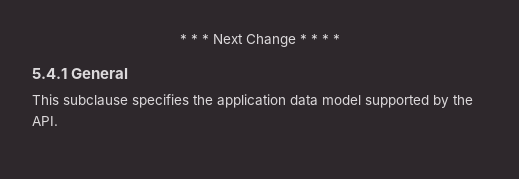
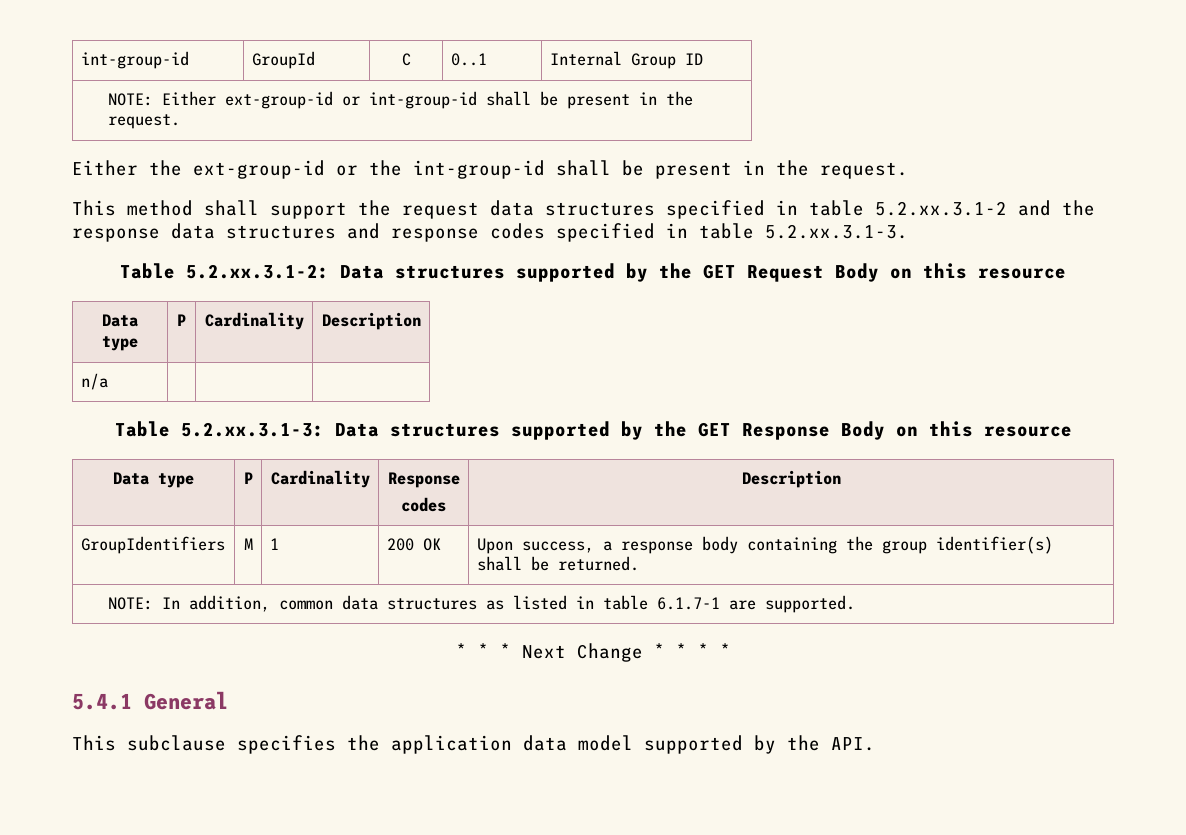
(179, 39) none -> [80,51,189,69] [251,51,315,69] [401,53,411,66] [450,53,487,66] [549,51,703,69] [108,91,694,109] [108,114,181,129] [72,160,908,179] [72,200,1095,219] [72,223,908,242] [120,263,1066,282] [102,314,138,327] [102,336,138,351] [177,314,186,326] [204,312,304,330] [321,312,421,330] [80,373,108,390] [114,421,1072,440] [113,472,194,488] [243,472,253,484] [270,470,370,488] [387,472,460,488] [401,497,446,512] [741,470,841,488] [80,536,225,554] [243,538,253,550] [269,538,279,550] [386,538,441,551] [476,536,1053,554] [476,556,639,571] [108,595,856,613] int-group-id | GroupId | C | 0..1 | Internal Group ID // NOTE: Either ext-group-id or int-group-id shall be present in the request. // Either the ext-group-id or the int-group-id shall be present in the request. // This method shall support the request data structures specified in table 5.2.xx.3.1-2 and the response data structures and response codes specified in table 5.2.xx.3.1-3. // Table 5.2.xx.3.1-2: Data structures supported by the GET Request Body on this resource // Data type | P | Cardinality | Description // n/a | | | // Table 5.2.xx.3.1-3: Data structures supported by the GET Response Body on this resource // Data type | P | Cardinality | Response // codes | Description // GroupIdentifiers | M | 1 | 200 OK | Upon success, a response body containing the group identifier(s) shall be returned. // NOTE: In addition, common data structures as listed in table 6.1.7-1 are supported. //

